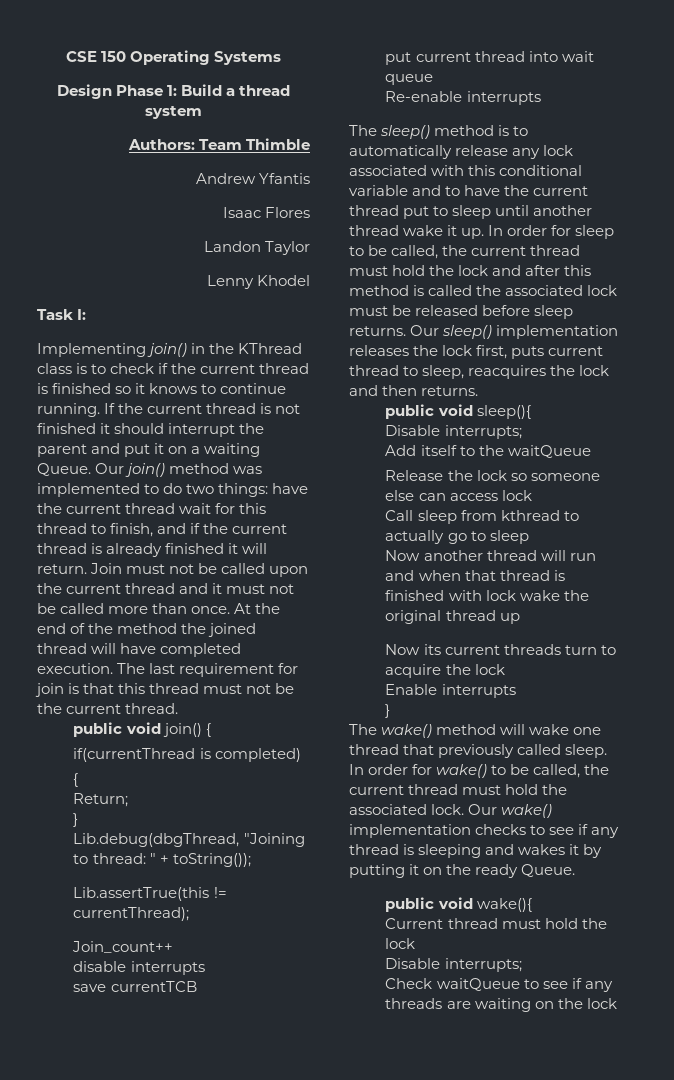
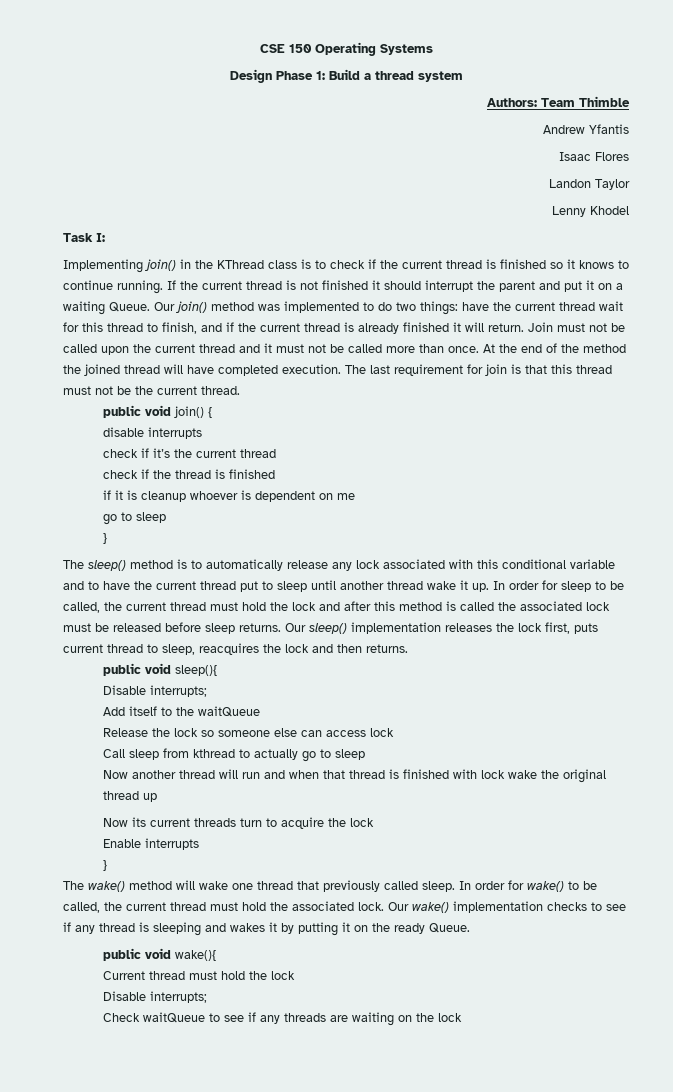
[73,748,301,762] [73,773,79,787] [73,793,129,807] [73,813,79,827] [73,833,305,847] [73,853,251,867] [73,887,227,901] [73,907,190,921] [72,941,174,953] [73,961,205,975] [73,981,197,992] [385,51,594,65] [385,74,434,85] [385,91,541,105] if(currentThread is completed) // { // Return; // } // Lib.debug(dbgThread, "Joining to thread: " + toString()); // Lib.assertTrue(this != currentThread); // Join_count++ // disable interrupts // save currentTCB // put current thread into wait queue // Re-enable interrupts -> [102,427,202,439] [102,448,276,458] [102,469,275,479] [102,490,355,502] [102,512,166,525] [102,533,107,544] disable interrupts // check if it’s the current thread // check if the thread is finished // if it is cleanup whoever is dependent on me // go to sleep // }

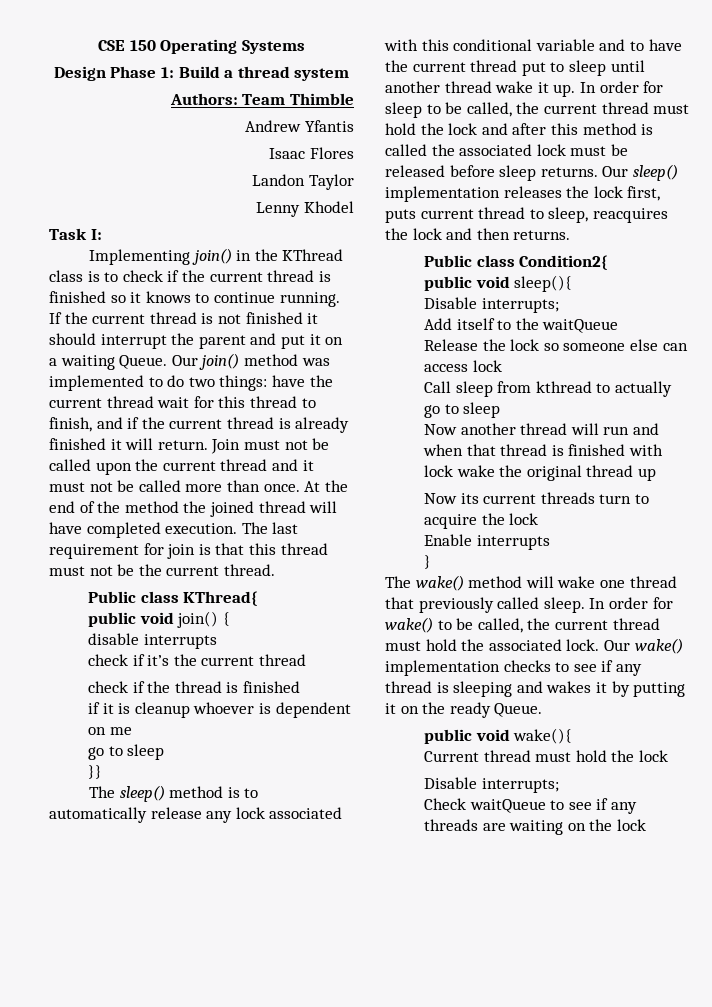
(240, 390) none -> [87,591,259,606] // Public class KThread{
[102,533,107,544] } -> [87,765,102,779] }}
(408, 648) none -> [423,255,609,270] // Public class Condition2{

